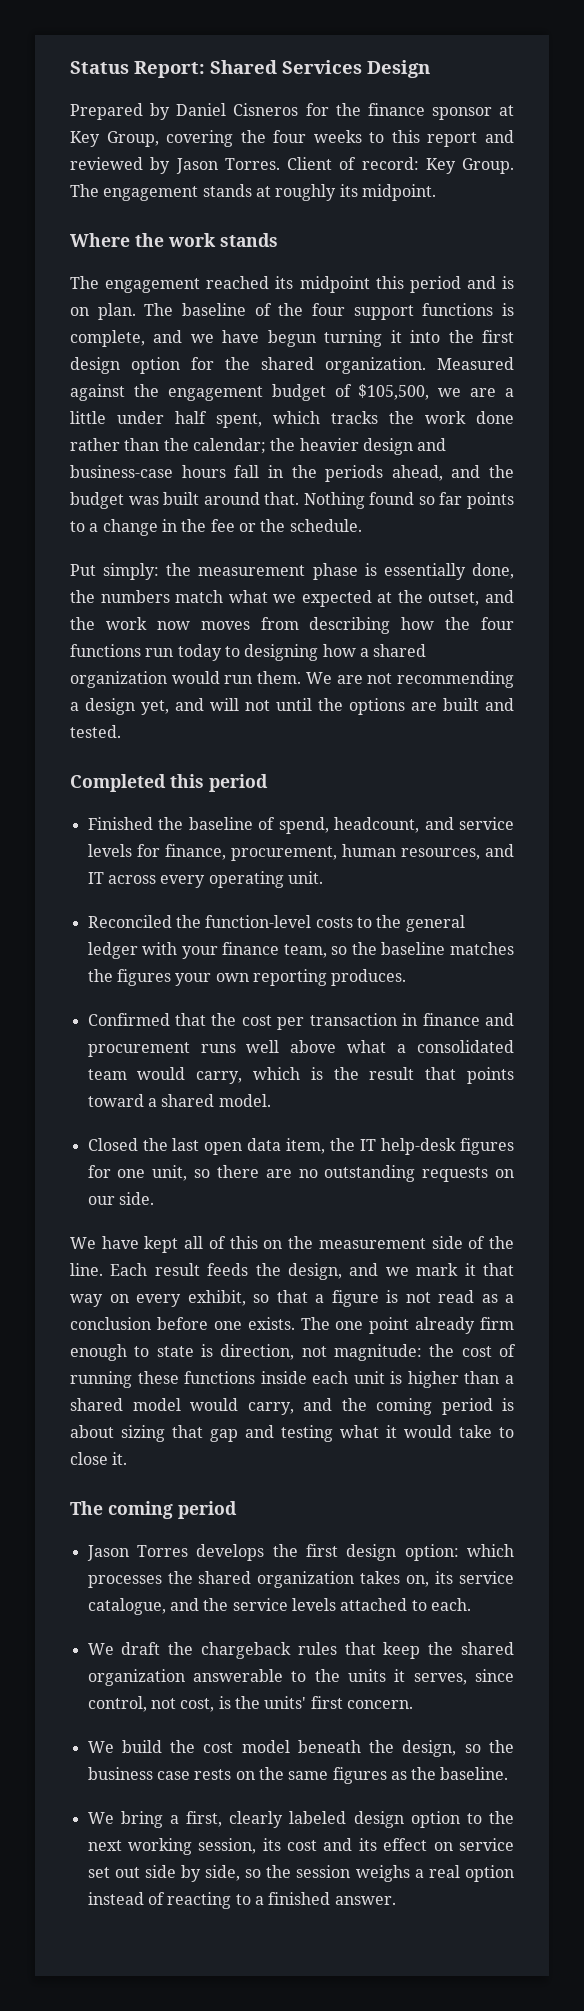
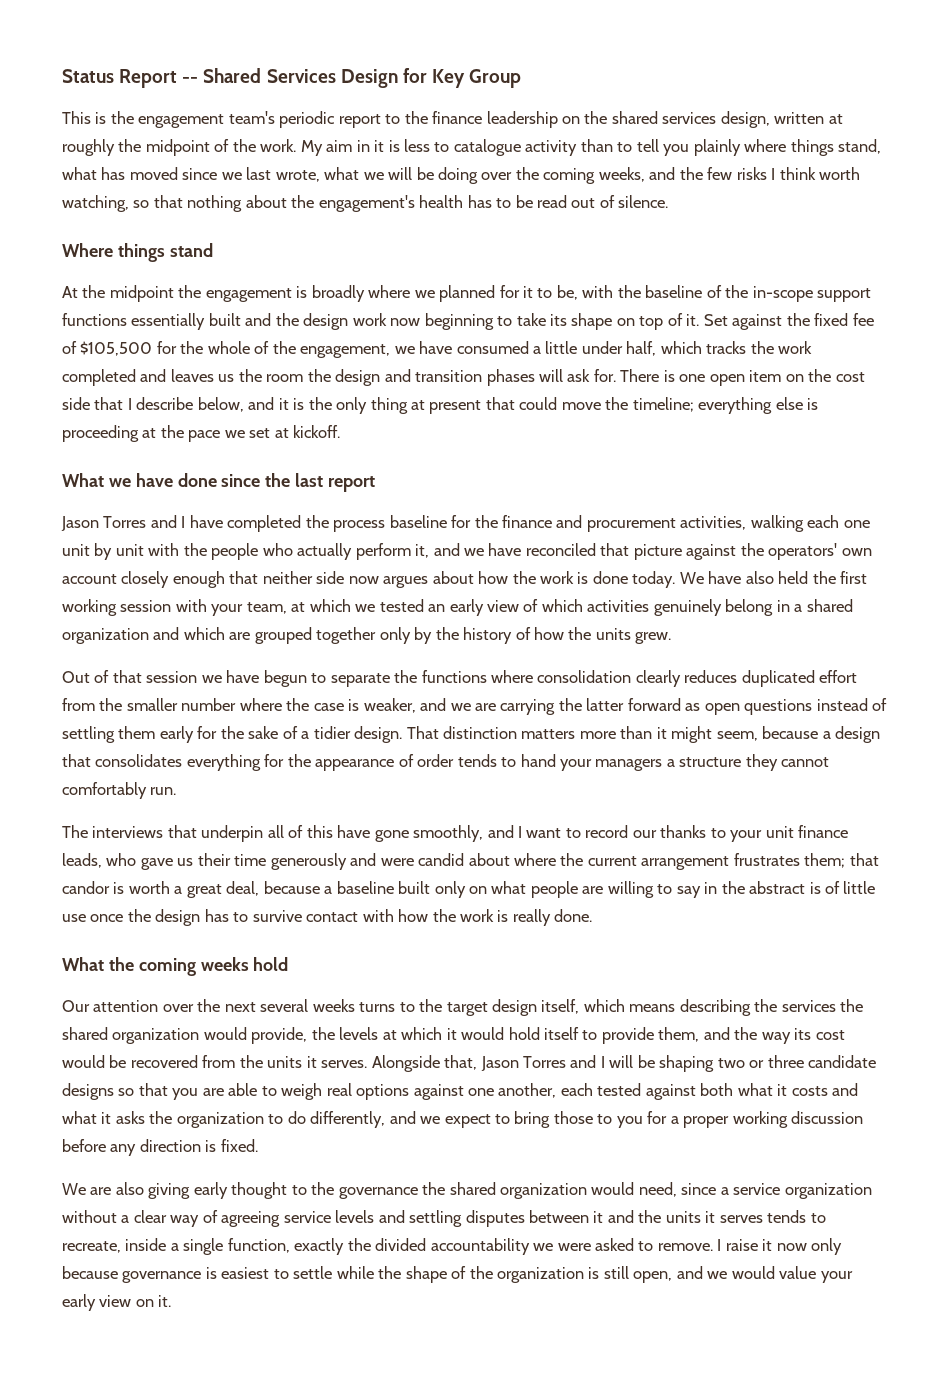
[134,61,205,78] Report: -> [119,69,199,88] Report --
[70,103,514,120] [70,130,514,147] [70,157,514,174] [70,184,436,201] [70,233,278,247] [70,276,514,293] [70,303,174,320] // Prepared by Daniel Cisneros for the finance sponsor at Key Group, covering the four weeks to this report and reviewed by Jason Torres. Client of record: Key Group. The engagement stands at roughly its midpoint. // Where the work stands // The engagement reached its midpoint this period and is on plan. The -> [402,68,522,88] [62,111,843,128] [62,139,882,156] [62,167,861,184] [62,195,669,212] [62,243,213,262] [62,285,641,302] for Key Group // This is the engagement team's periodic report to the finance leadership on the shared services design, written at roughly the midpoint of the work. My aim in it is less to catalogue activity than to tell you plainly where things stand, what has moved since we last wrote, what we will be doing over the coming weeks, and the few risks I think worth watching, so that nothing about the engagement's health has to be read out of silence. // Where things stand // At the midpoint the engagement is broadly where we planned for it to be, with the
[312,303,345,316] four -> [752,286,813,302] in-scope
[502,303,514,316] [70,330,515,347] [70,357,514,374] [70,384,497,401] is complete, and we have begun turning it into the first design option for the shared organization. Measured against the engagement budget of $105,500, we are -> [131,313,874,330] [62,341,529,358] essentially built and the design work now beginning to take its shape on top of it. Set against the fixed fee of $105,500 for the whole of the engagement, we have consumed
[175,411,262,428] half spent, -> [626,341,657,356] half,
[476,411,514,424] [70,438,447,455] [70,465,514,482] [70,492,514,509] [70,519,362,536] [70,563,514,580] [70,590,514,607] [70,617,514,634] [70,644,427,661] [70,671,514,688] [70,698,514,715] [70,725,121,738] [70,774,268,792] [87,817,514,834] [87,844,514,861] [87,871,323,888] [87,915,465,932] [87,942,514,959] [87,969,407,986] [87,1013,514,1030] [87,1040,514,1057] [87,1067,514,1084] [87,1094,271,1107] [87,1138,514,1155] [87,1165,514,1182] [87,1192,154,1205] [70,1236,514,1253] [70,1263,514,1280] [70,1290,514,1307] [70,1317,514,1334] [70,1344,516,1361] [70,1371,514,1388] [70,1398,514,1415] [70,1425,514,1442] [70,1452,128,1465] [70,1501,237,1519] [86,1544,514,1561] [87,1571,514,1588] [87,1598,471,1615] [87,1642,514,1659] [87,1669,514,1686] [87,1696,413,1712] [87,1740,514,1757] [87,1767,509,1784] [87,1811,514,1828] [87,1838,514,1855] [87,1865,514,1882] [87,1892,396,1909] done rather than the calendar; the heavier design and business-case hours fall in the periods ahead, and the budget was built around that. Nothing found so far points to a change in the fee or the schedule. // Put simply: the measurement phase is essentially done, the numbers match what we expected at the outset, and the work now moves from describing how the four functions run today to designing how a shared organization would run them. We are not recommending a design yet, and will not until the options are built and tested. // Completed this period // Finished the baseline of spend, headcount, and service levels for finance, procurement, human resources, and IT across every operating unit. // Reconciled the function-level costs to the general ledger with your finance team, so the baseline matches the figures your own reporting produces. // Confirmed that the cost per transaction in finance and procurement runs well above what a consolidated team would carry, which is the result that points toward a shared model. // Closed the last open data item, the IT help-desk figures for one unit, so there are no outstanding requests on our side. // We have kept all of this on the measurement side of the line. Each result feeds the design, and we mark it that way on every exhibit, so that a figure is not read as a conclusion before one exists. The one point already firm enough to state is direction, not magnitude: the cost of running these functions inside each unit is higher than a shared model would carry, and the coming period is about sizing that gap and testing what it would take to close it. // The coming period // Jason Torres develops the first design option: which processes the shared organization takes on, its service catalogue, and the service levels attached to each. // We draft the chargeback rules that keep the shared organization answerable to the units it serves, since control, not cost, is the units' first concern. // We build the cost model beneath the design, so the business case rests on the same figures as the baseline. // We bring a first, clearly labeled design option to the next working session, its cost and its effect on service set out side by side, so the session weighs a real option instead of reacting to a finished answer. -> [62,369,865,386] [62,397,819,414] [62,425,341,442] [62,473,376,492] [61,515,870,532] [62,543,872,560] [62,571,868,588] [62,599,853,616] [62,627,672,644] [62,670,858,687] [62,698,888,715] [62,726,881,743] [62,754,830,771] [62,782,177,799] [62,825,849,842] [62,853,879,870] [62,881,876,898] [62,909,593,926] [62,957,289,976] [62,999,864,1016] [62,1027,845,1044] [62,1055,877,1072] [62,1083,859,1100] [62,1111,864,1128] [62,1139,258,1156] [62,1182,872,1199] [62,1210,826,1227] [62,1238,843,1255] [62,1266,853,1283] [62,1294,172,1311] completed and leaves us the room the design and transition phases will ask for. There is one open item on the cost side that I describe below, and it is the only thing at present that could move the timeline; everything else is proceeding at the pace we set at kickoff. // What we have done since the last report // Jason Torres and I have completed the process baseline for the finance and procurement activities, walking each one unit by unit with the people who actually perform it, and we have reconciled that picture against the operators' own account closely enough that neither side now argues about how the work is done today. We have also held the first working session with your team, at which we tested an early view of which activities genuinely belong in a shared organization and which are grouped together only by the history of how the units grew. // Out of that session we have begun to separate the functions where consolidation clearly reduces duplicated effort from the smaller number where the case is weaker, and we are carrying the latter forward as open questions instead of settling them early for the sake of a tidier design. That distinction matters more than it might seem, because a design that consolidates everything for the appearance of order tends to hand your managers a structure they cannot comfortably run. // The interviews that underpin all of this have gone smoothly, and I want to record our thanks to your unit finance leads, who gave us their time generously and were candid about where the current arrangement frustrates them; that candor is worth a great deal, because a baseline built only on what people are willing to say in the abstract is of little use once the design has to survive contact with how the work is really done. // What the coming weeks hold // Our attention over the next several weeks turns to the target design itself, which means describing the services the shared organization would provide, the levels at which it would hold itself to provide them, and the way its cost would be recovered from the units it serves. Alongside that, Jason Torres and I will be shaping two or three candidate designs so that you are able to weigh real options against one another, each tested against both what it costs and what it asks the organization to do differently, and we expect to bring those to you for a proper working discussion before any direction is fixed. // We are also giving early thought to the governance the shared organization would need, since a service organization without a clear way of agreeing service levels and settling disputes between it and the units it serves tends to recreate, inside a single function, exactly the divided accountability we were asked to remove. I raise it now only because governance is easiest to settle while the shape of the organization is still open, and we would value your early view on it.

